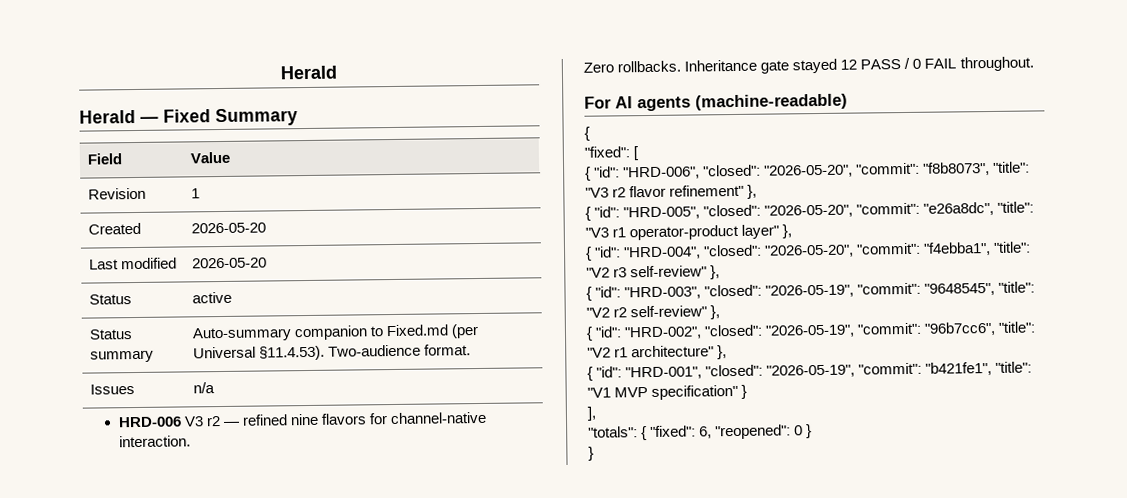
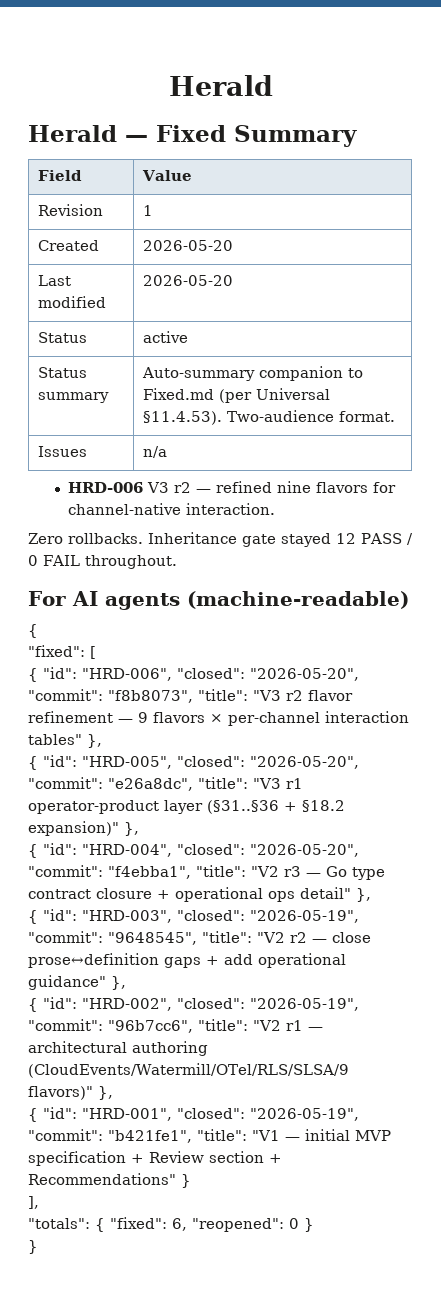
[669,184,745,197] refinement" -> [28,711,409,726] [28,734,82,745] refinement — 9 flavors × per-channel interaction tables"
[741,224,780,239] layer" -> [164,800,345,814] [28,821,119,836] layer (§31..§36 + §18.2 expansion)"
[630,265,708,278] self-review" -> [306,866,385,880] [28,887,351,902] — Go type contract closure + operational ops detail"
[630,305,708,318] self-review" -> [312,932,371,943] [28,953,346,968] [28,975,106,990] — close prose↔definition gaps + add operational guidance"
[631,345,715,358] architecture" -> [308,1027,323,1031] [28,1041,208,1056] [28,1063,349,1078] [28,1086,93,1100] — architectural authoring (CloudEvents/Watermill/OTel/RLS/SLSA/9 flavors)"
[614,384,739,400] MVP specification" -> [285,1129,391,1141] [28,1151,282,1166] [28,1173,176,1185] — initial MVP specification + Review section + Recommendations"

